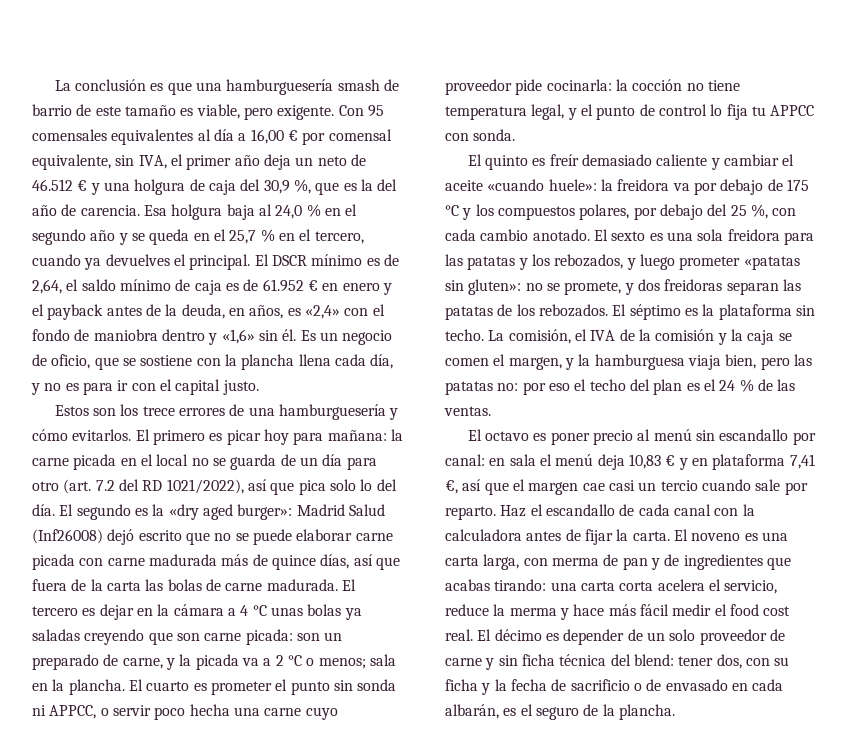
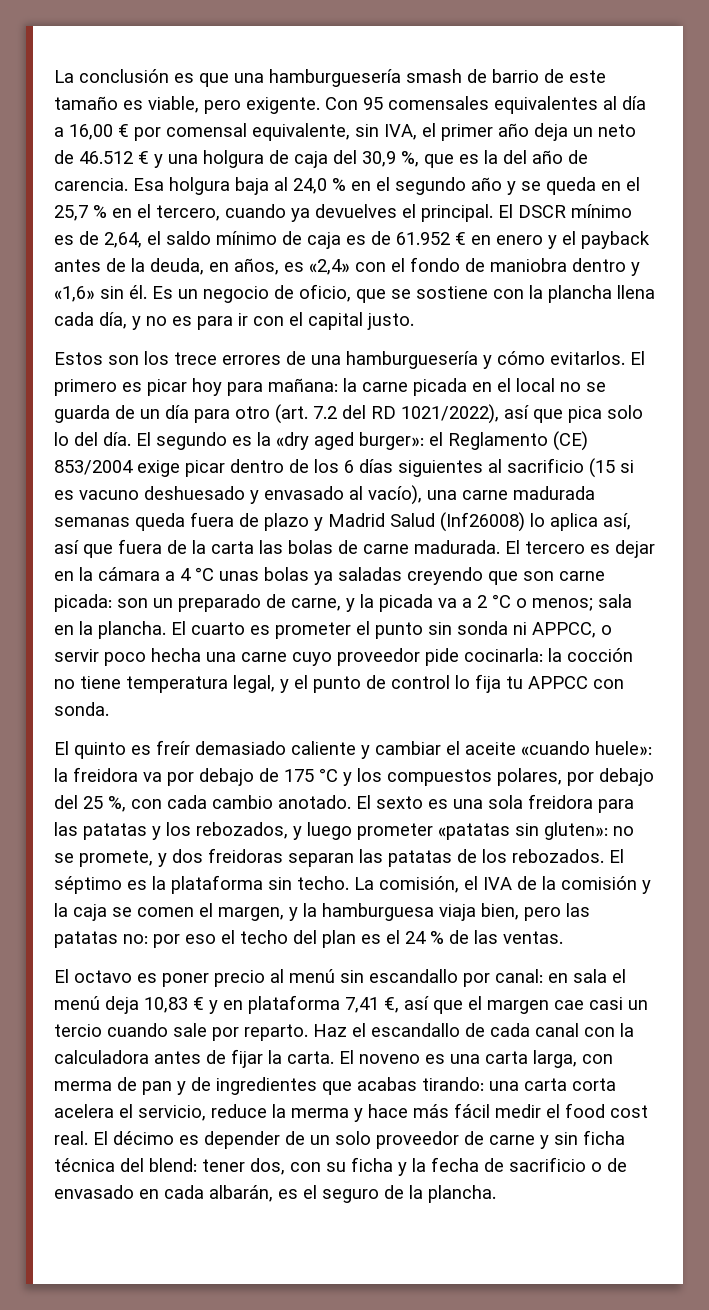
[296,504,385,516] [32,529,393,545] [32,554,350,570] Madrid Salud (Inf26008) dejó escrito que no se puede elaborar carne picada con carne madurada más de quince días, -> [429,431,588,451] [54,458,634,478] [54,485,595,505] [54,512,631,532] el Reglamento (CE) 853/2004 exige picar dentro de los 6 días siguientes al sacrificio (15 si es vacuno deshuesado y envasado al vacío), una carne madurada semanas queda fuera de plazo y Madrid Salud (Inf26008) lo aplica así,

